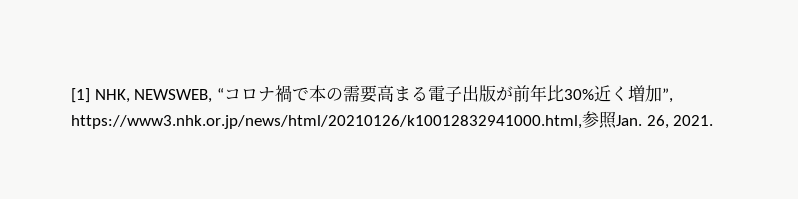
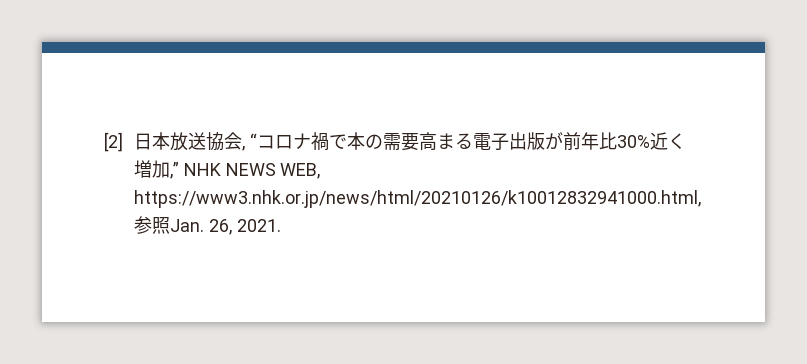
[71,88,213,103] [1] NHK, NEWSWEB, -> [104,132,245,152] [2]日本放送協会,
[661,88,673,103] ”, -> [169,162,321,179] ,” NHK NEWS WEB,

